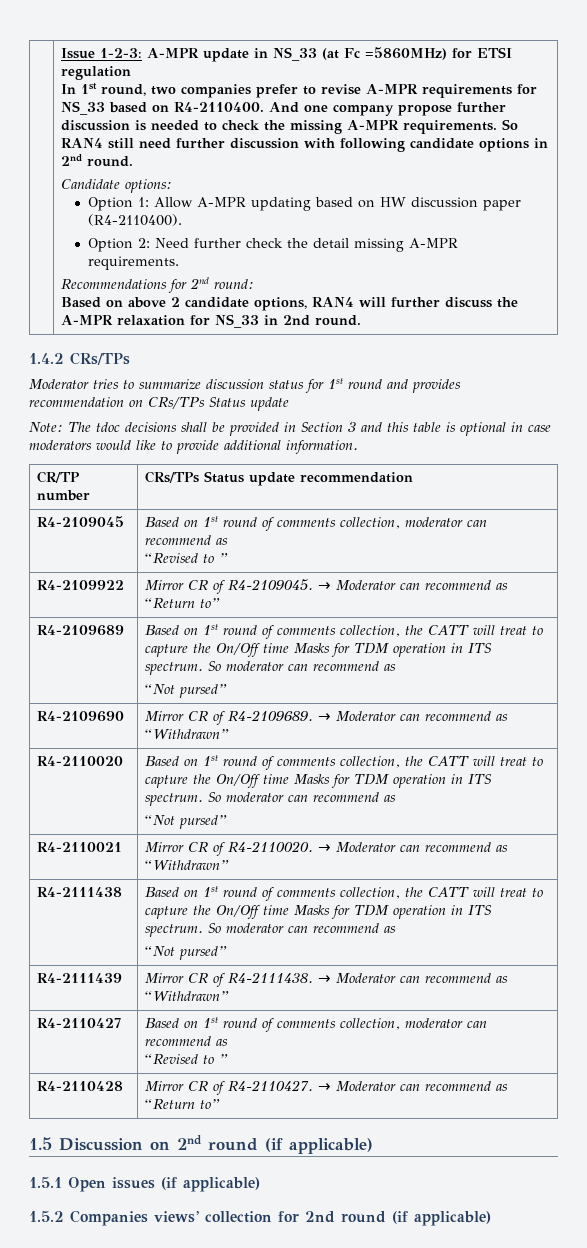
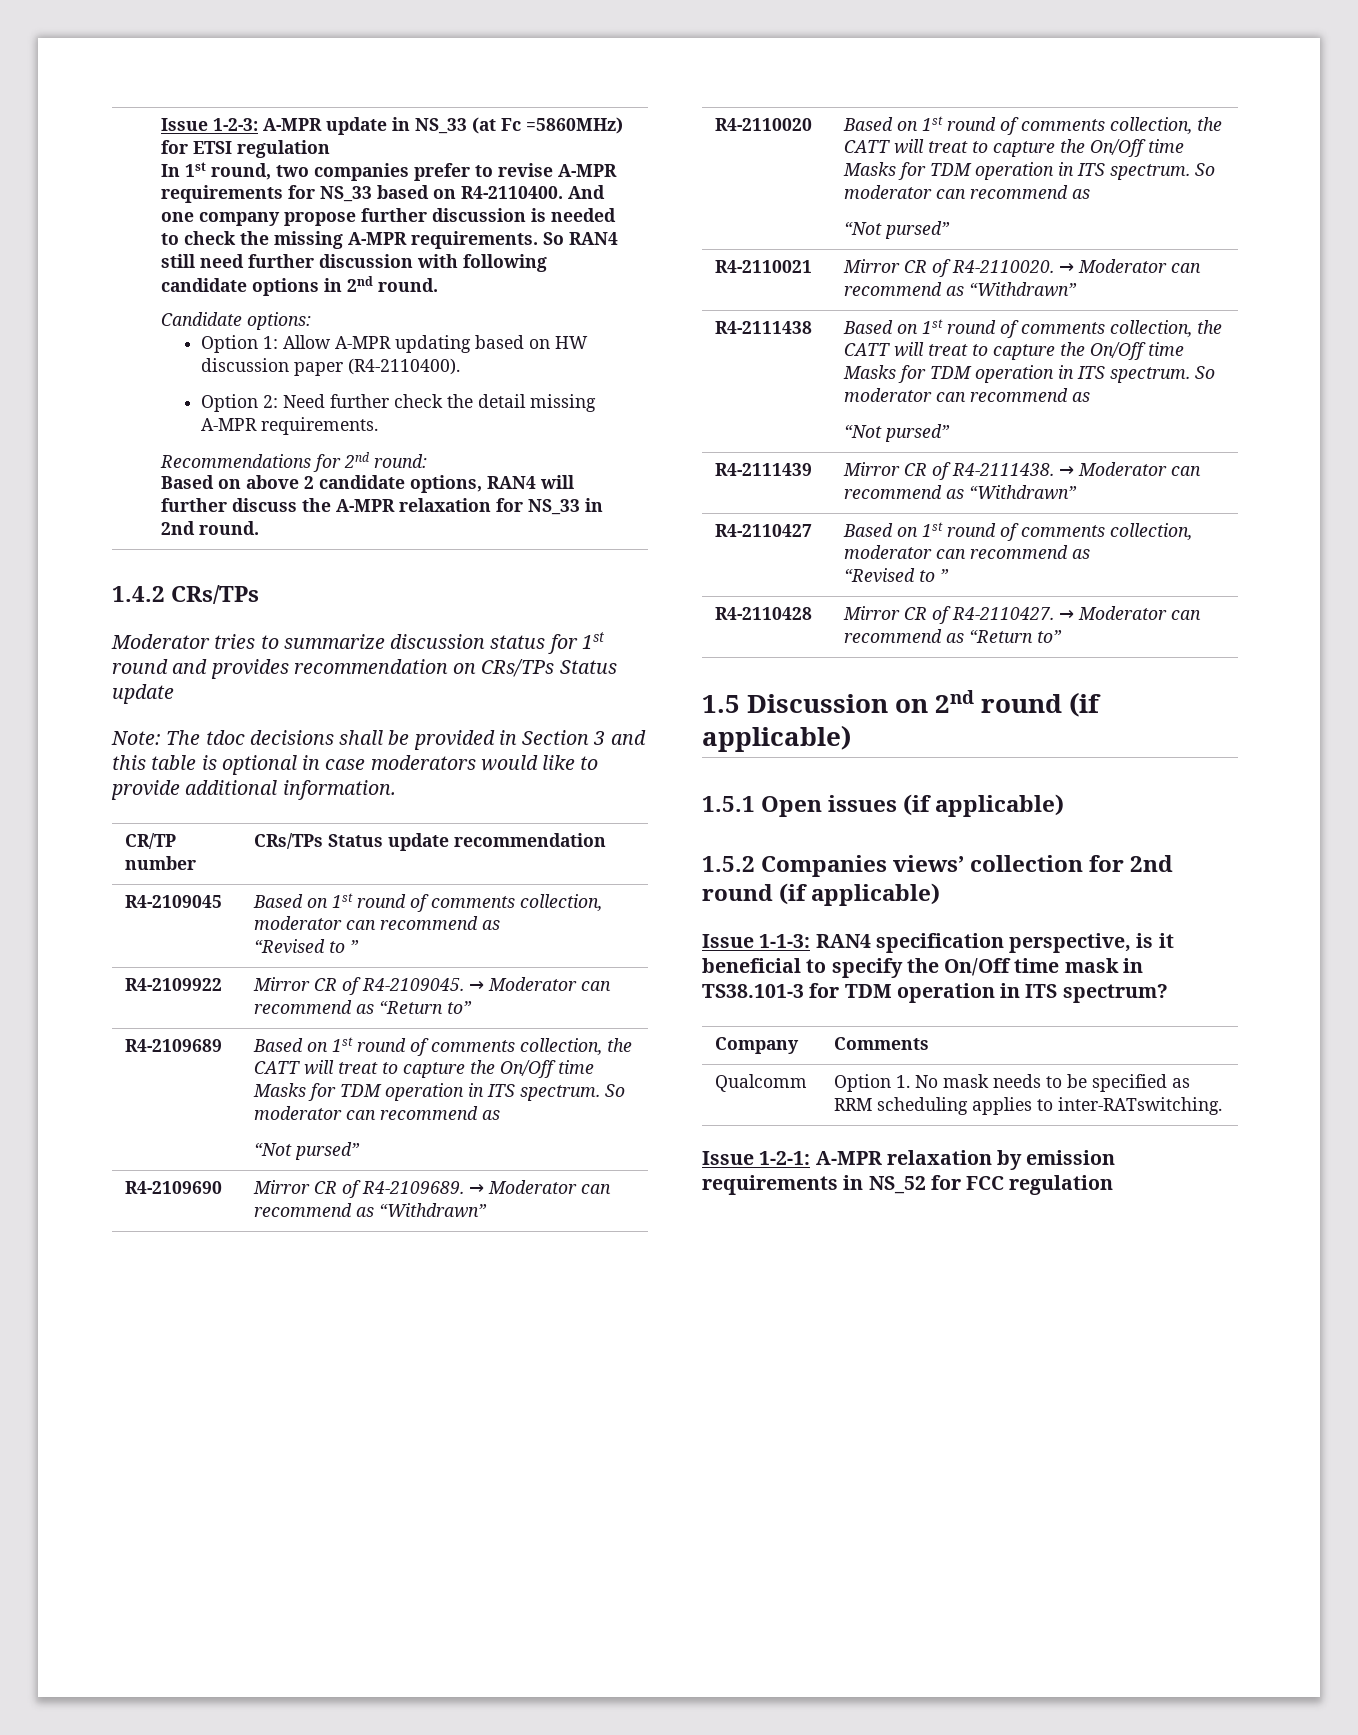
(491, 1218) none -> [702,933,1174,953] [702,958,1143,978] [702,983,1168,1003] [715,1037,800,1054] [834,1037,930,1050] [715,1074,808,1092] [834,1074,1191,1092] [834,1097,1223,1115] [702,1150,1116,1170] [702,1175,1114,1195] // Issue 1-1-3: RAN4 specification perspective, is it beneficial to specify the On/Off time mask in TS38.101-3 for TDM operation in ITS spectrum? // Company | Comments // Qualcomm | Option 1. No mask needs to be specified as RRM scheduling applies to inter-RATswitching. // Issue 1-2-1: A-MPR relaxation by emission requirements in NS_52 for FCC regulation

